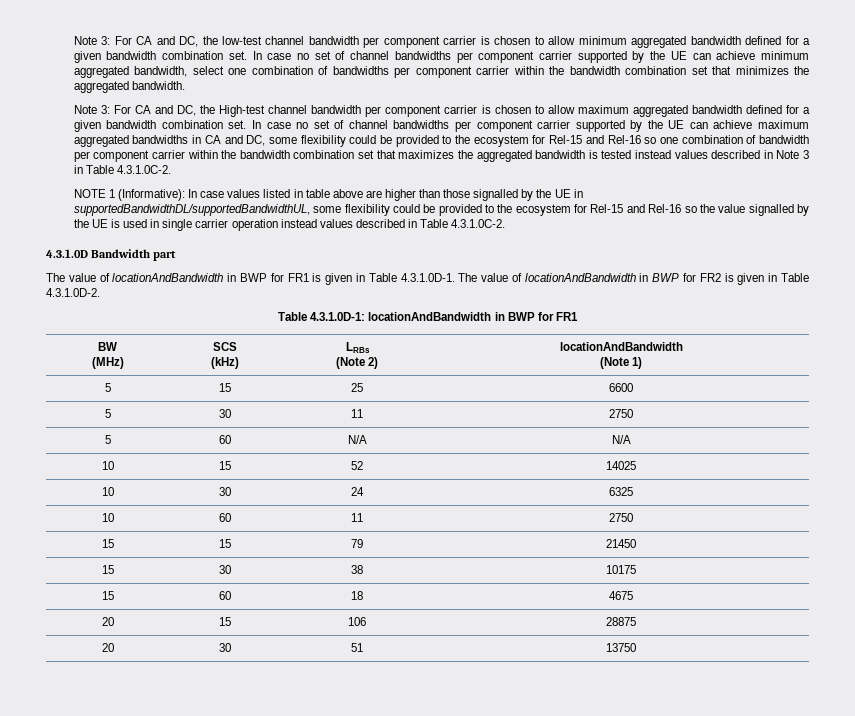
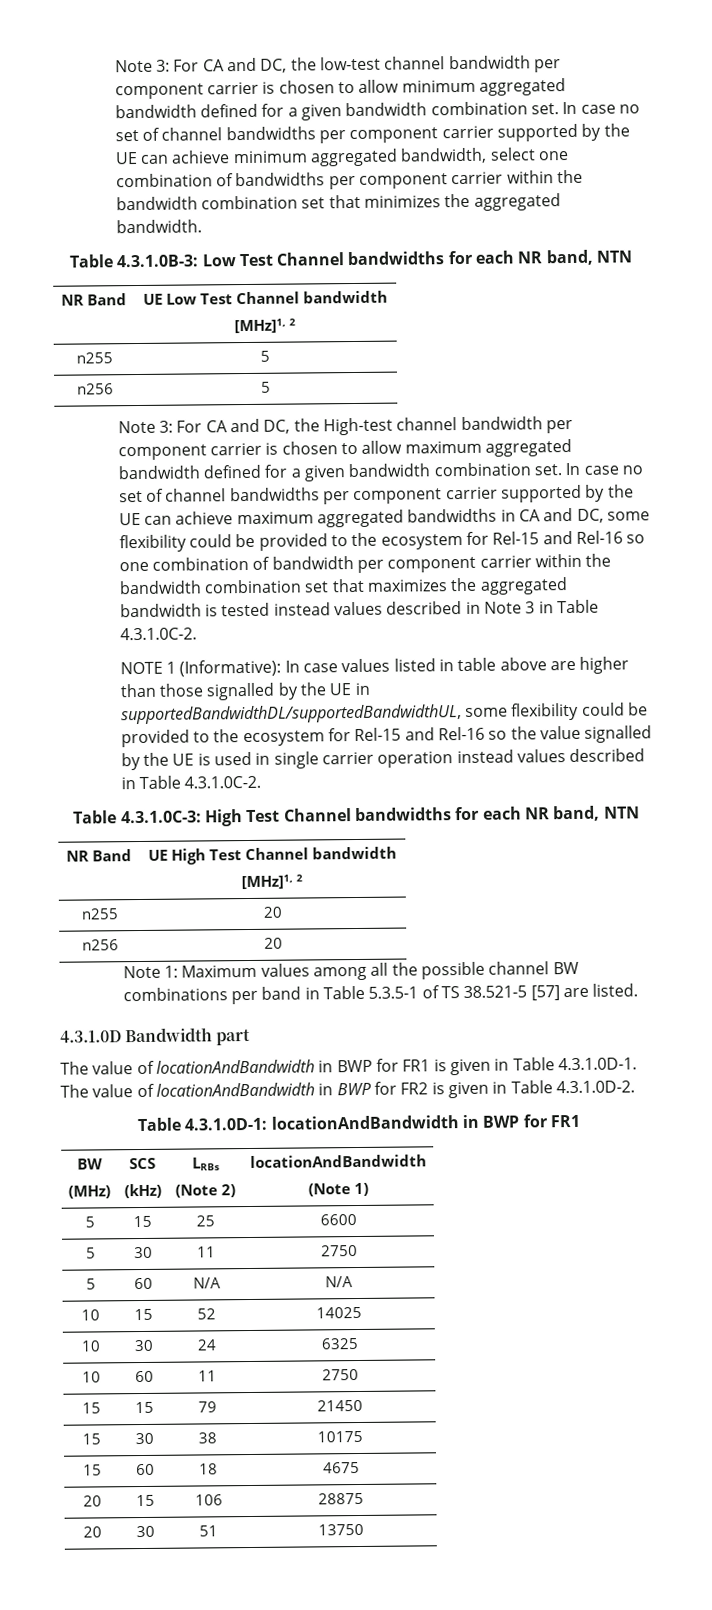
(185, 85) none -> [68,249,633,268] [61,293,127,306] [142,290,388,305] [233,318,296,334] [75,352,113,364] [260,350,270,362] [76,383,114,395] [261,381,271,393] // Table 4.3.1.0B-3: Low Test Channel bandwidths for each NR band, NTN // NR Band | UE Low Test Channel bandwidth // [MHz]1, 2 // n255 | 5 // n256 | 5
(506, 223) none -> [73,805,640,827] [66,849,132,862] [147,846,397,865] [240,874,303,890] [80,908,119,920] [262,906,283,918] [81,939,119,951] [263,937,283,949] [122,961,579,981] [122,983,639,1005] // Table 4.3.1.0C-3: High Test Channel bandwidths for each NR band, NTN // NR Band | UE High Test Channel bandwidth // [MHz]1, 2 // n255 | 20 // n256 | 20 // Note 1: Maximum values among all the possible channel BW combinations per band in Table 5.3.5-1 of TS 38.521-5 [57] are listed.

